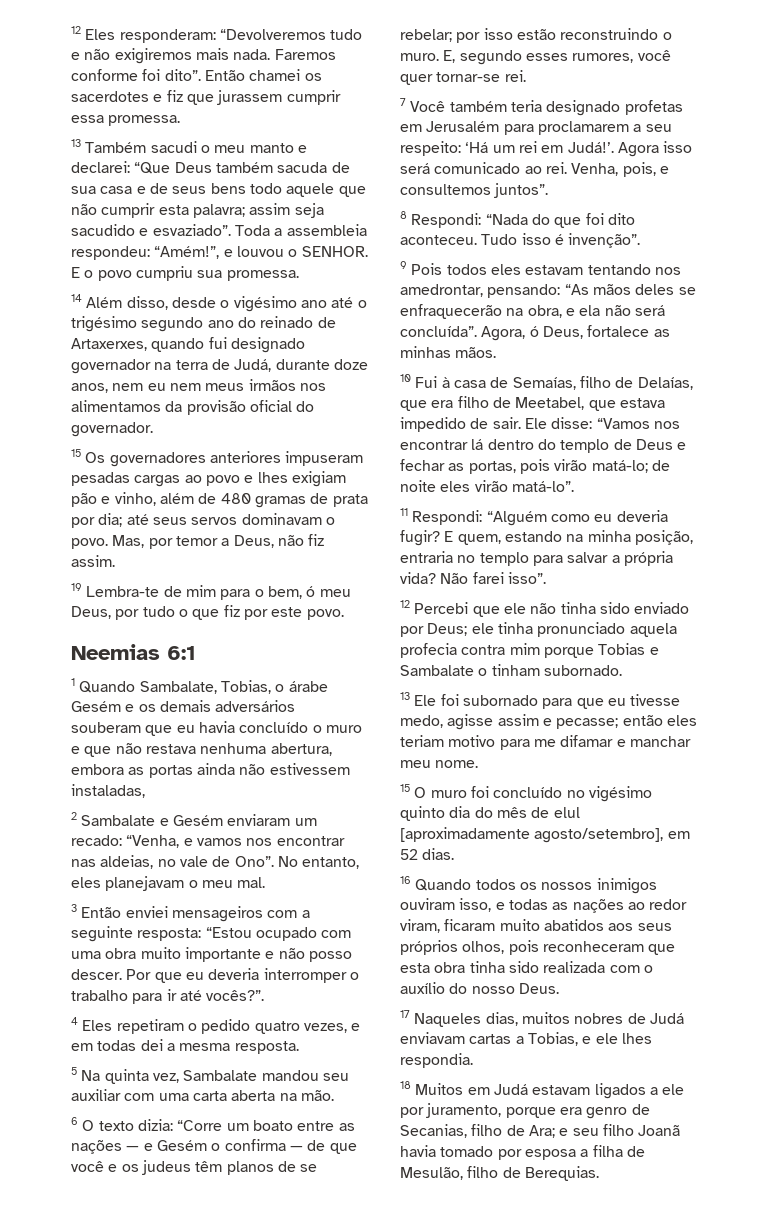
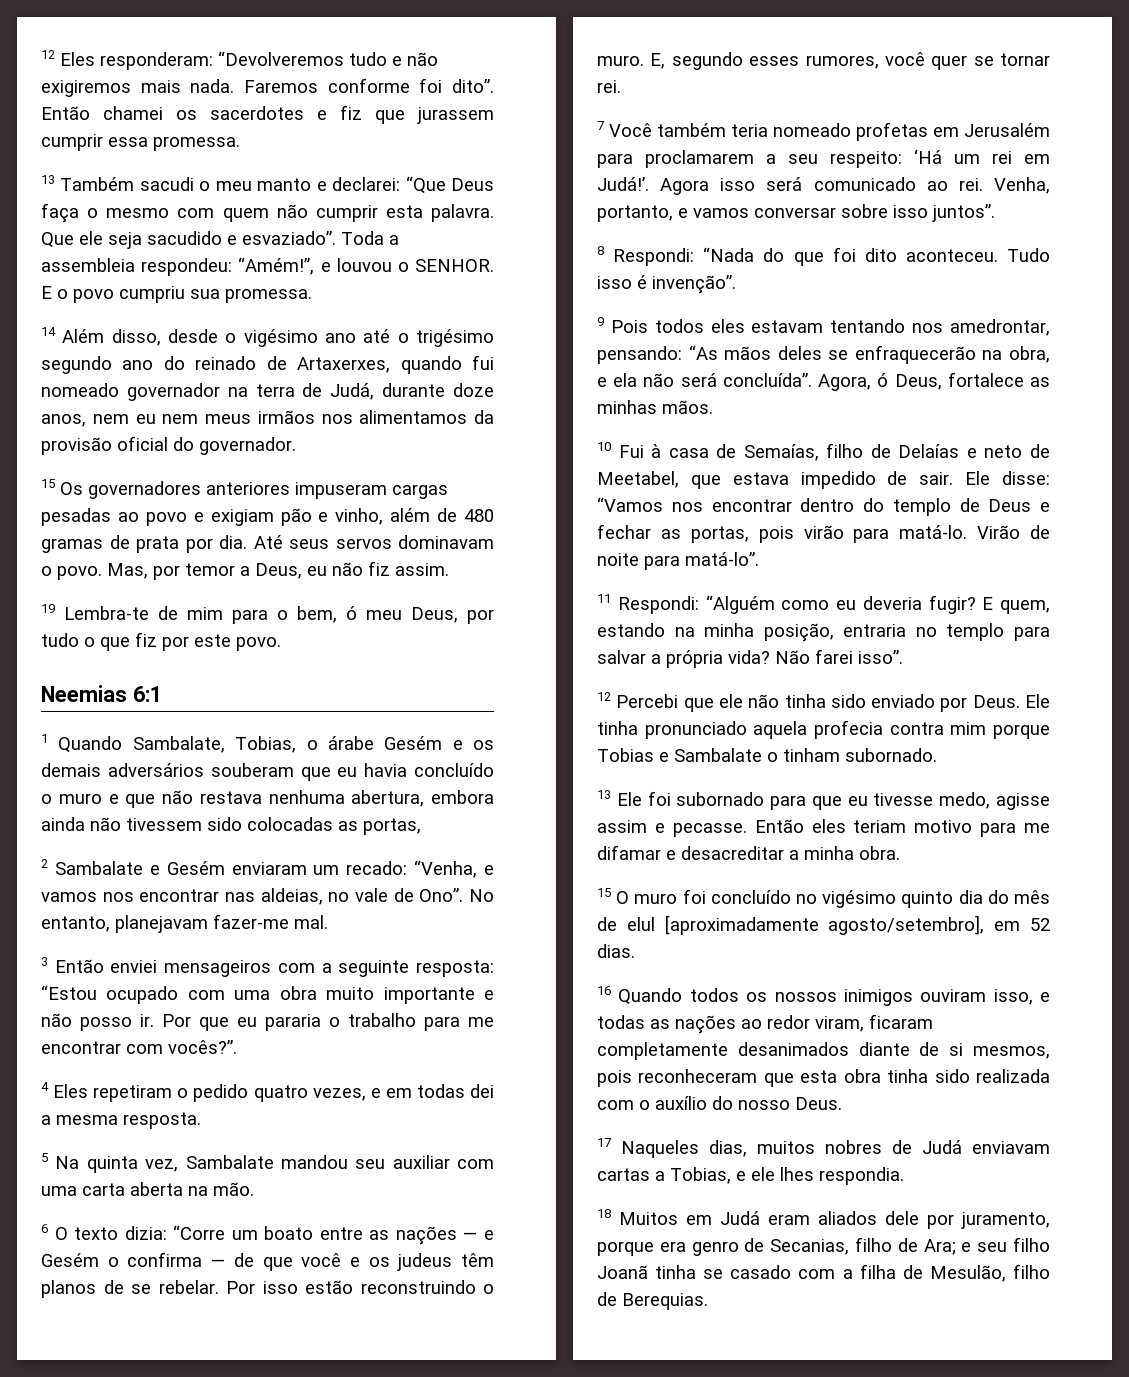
[215,162,350,173] [71,183,366,197] [71,203,291,218] também sacuda de sua casa e de seus bens todo aquele que não cumprir esta palavra; assim -> [41,203,494,223] [41,231,103,248] faça o mesmo com quem não cumprir esta palavra. Que ele
[230,337,305,353] designado -> [41,383,119,397] nomeado
[71,472,181,487] pesadas cargas -> [392,484,448,499] [41,508,111,526] cargas pesadas
[257,472,288,483] lhes -> (204, 517) none
[98,513,149,527] dia; até -> [219,535,283,549] dia. Até
(274, 541) none -> [307,566,327,576] eu
[128,763,350,778] [71,784,145,798] as portas ainda não estivessem instaladas, -> [41,817,421,835] ainda não tivessem sido colocadas as portas,
[71,876,233,891] eles planejavam o meu -> [115,914,289,933] planejavam fazer-me
[71,969,122,980] descer. -> [140,1014,154,1027] ir.
[208,968,347,983] deveria interromper -> [265,1014,321,1031] pararia
[166,989,202,1001] ir até -> [468,1017,494,1027] [41,1041,163,1054] me encontrar com
[400,29,481,43] rebelar; por -> [158,1280,255,1294] rebelar. Por
[436,72,501,82] tornar-se -> [973,53,1050,66] se tornar
[546,100,621,116] designado -> [773,123,851,137] nomeado
[622,162,669,177] [400,184,491,195] pois, e consultemos -> [597,204,928,222] portanto, e vamos conversar sobre isso
[637,377,693,390] [400,396,489,411] Delaías, que era filho -> [898,444,1023,458] Delaías e neto
[471,439,484,450] lá -> (792, 505) none
[591,460,670,473] [400,480,508,492] matá-lo; de noite eles virão -> [853,525,1050,543] [597,553,680,570] para matá-lo. Virão de noite para
[427,623,494,636] Deus; ele -> [972,694,1050,708] Deus. Ele
[556,715,663,729] pecasse; então -> [672,819,804,837] pecasse. Então
[629,736,691,747] [400,760,479,768] manchar meu nome. -> [681,846,900,860] desacreditar a minha obra.
[499,919,672,931] [400,940,505,955] muito abatidos aos seus próprios olhos, -> [597,1042,1050,1060] completamente desanimados diante de si mesmos,
[532,1083,685,1099] estavam ligados a ele -> [768,1211,919,1225] eram aliados dele
[400,1145,576,1160] havia tomado por esposa -> [655,1265,836,1279] tinha se casado com

